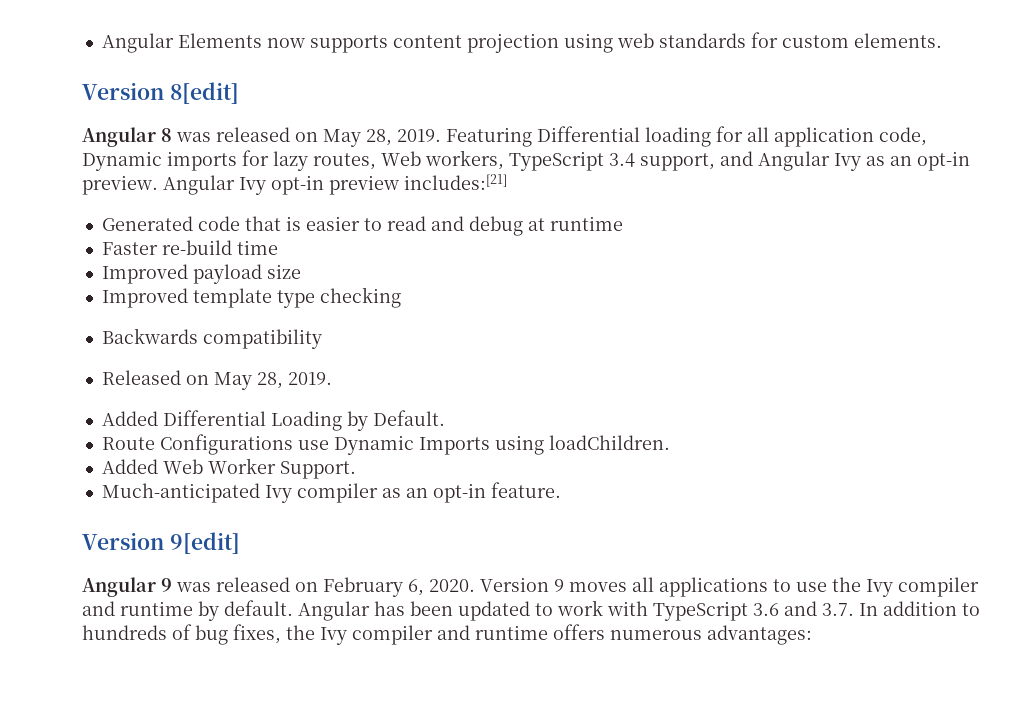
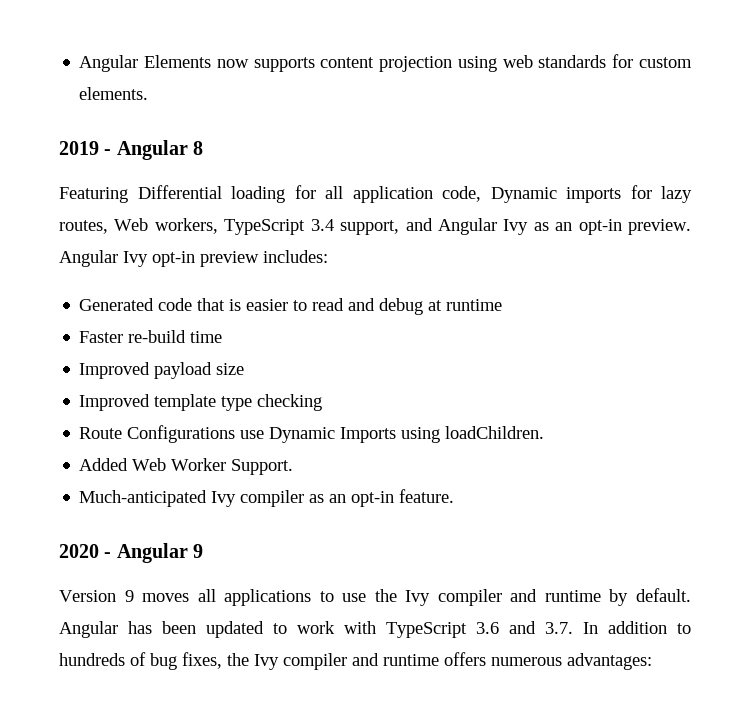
[82,82,239,104] Version 8[edit] // -> [59,141,112,155] 2019 -
[176,127,441,147] was released on May 28, 2019. -> (204, 148) //
[404,174,507,190] includes:[21] -> [263,250,328,263] includes:
[101,328,322,349] [101,370,332,390] [101,410,445,431] // Backwards compatibility // Released on May 28, 2019. // Added Differential Loading by Default. -> (323, 402) none
[82,532,240,554] Version 9[edit] // -> [59,544,112,558] 2020 -
[176,577,475,597] was released on February 6, 2020. -> (204, 551) //

